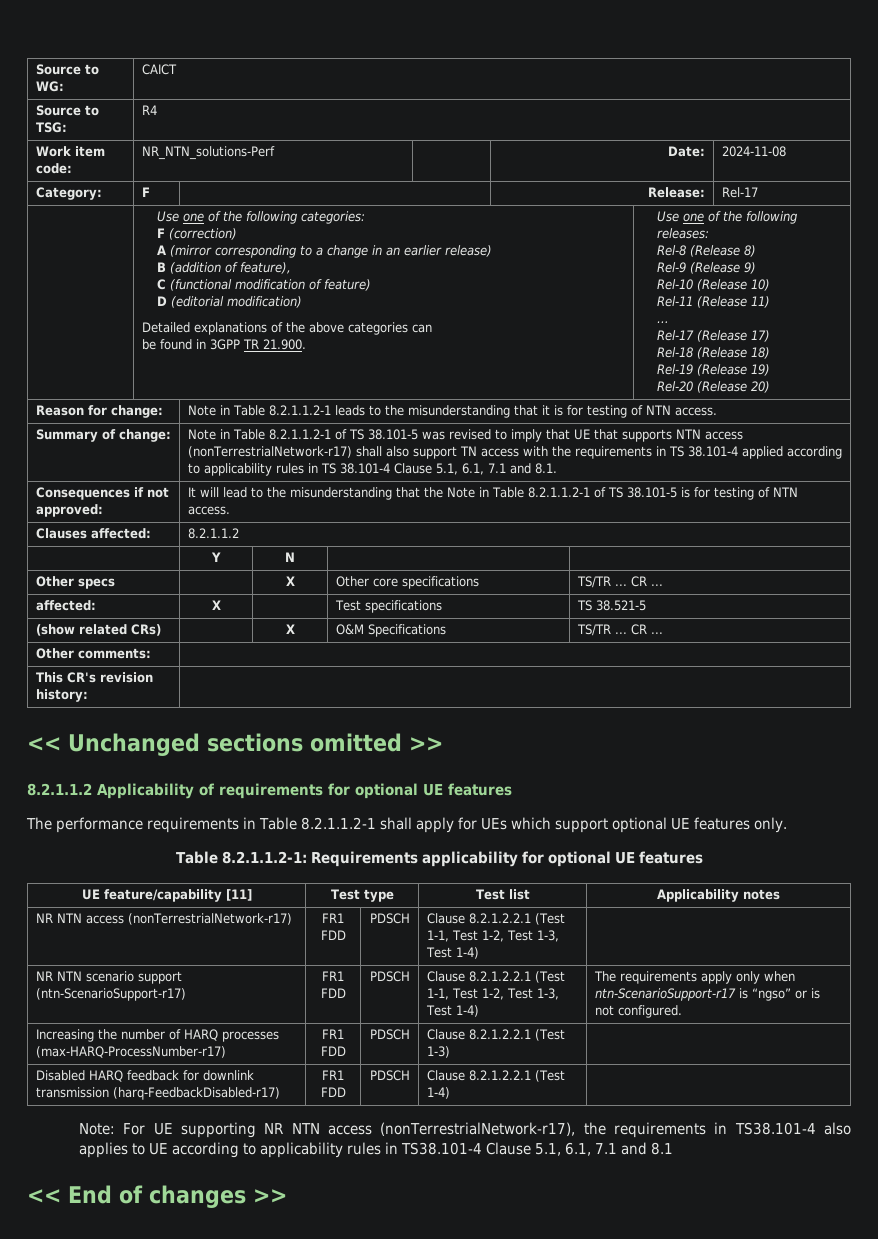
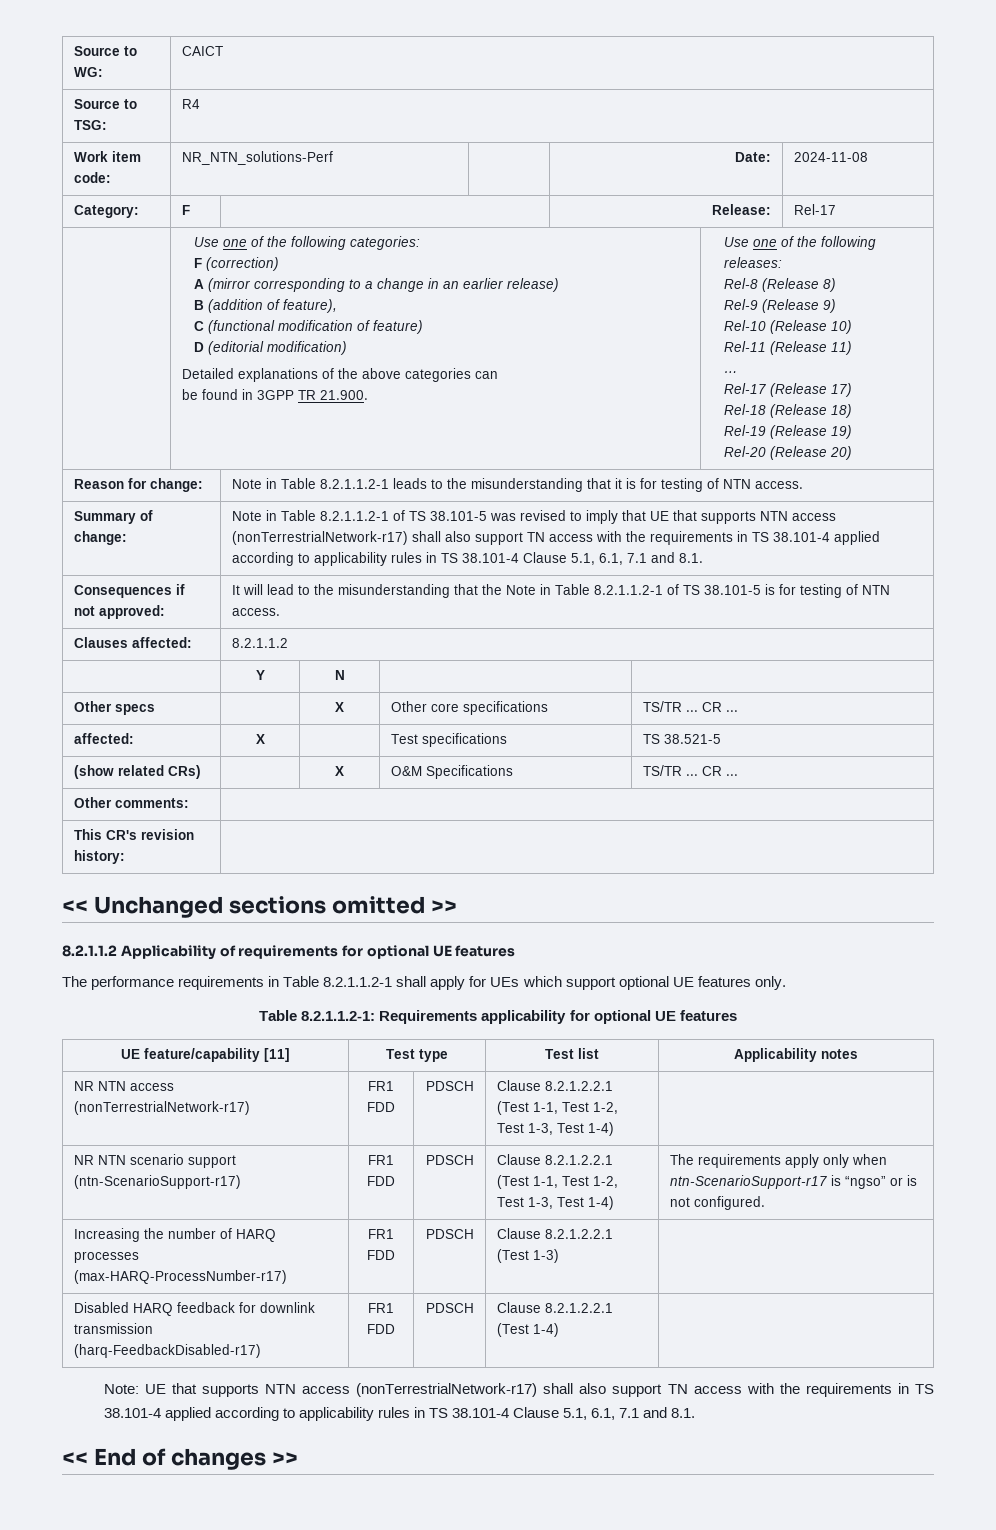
[123,1122,852,1138] [79,1142,674,1158] For UE supporting NR NTN access (nonTerrestrialNetwork-r17), the requirements in TS38.101-4 also applies to UE according to applicability rules in TS38.101-4 Clause 5.1, 6.1, 7.1 and 8.1 -> [144,1383,935,1397] [103,1407,696,1421] UE that supports NTN access (nonTerrestrialNetwork-r17) shall also support TN access with the requirements in TS 38.101-4 applied according to applicability rules in TS 38.101-4 Clause 5.1, 6.1, 7.1 and 8.1.

